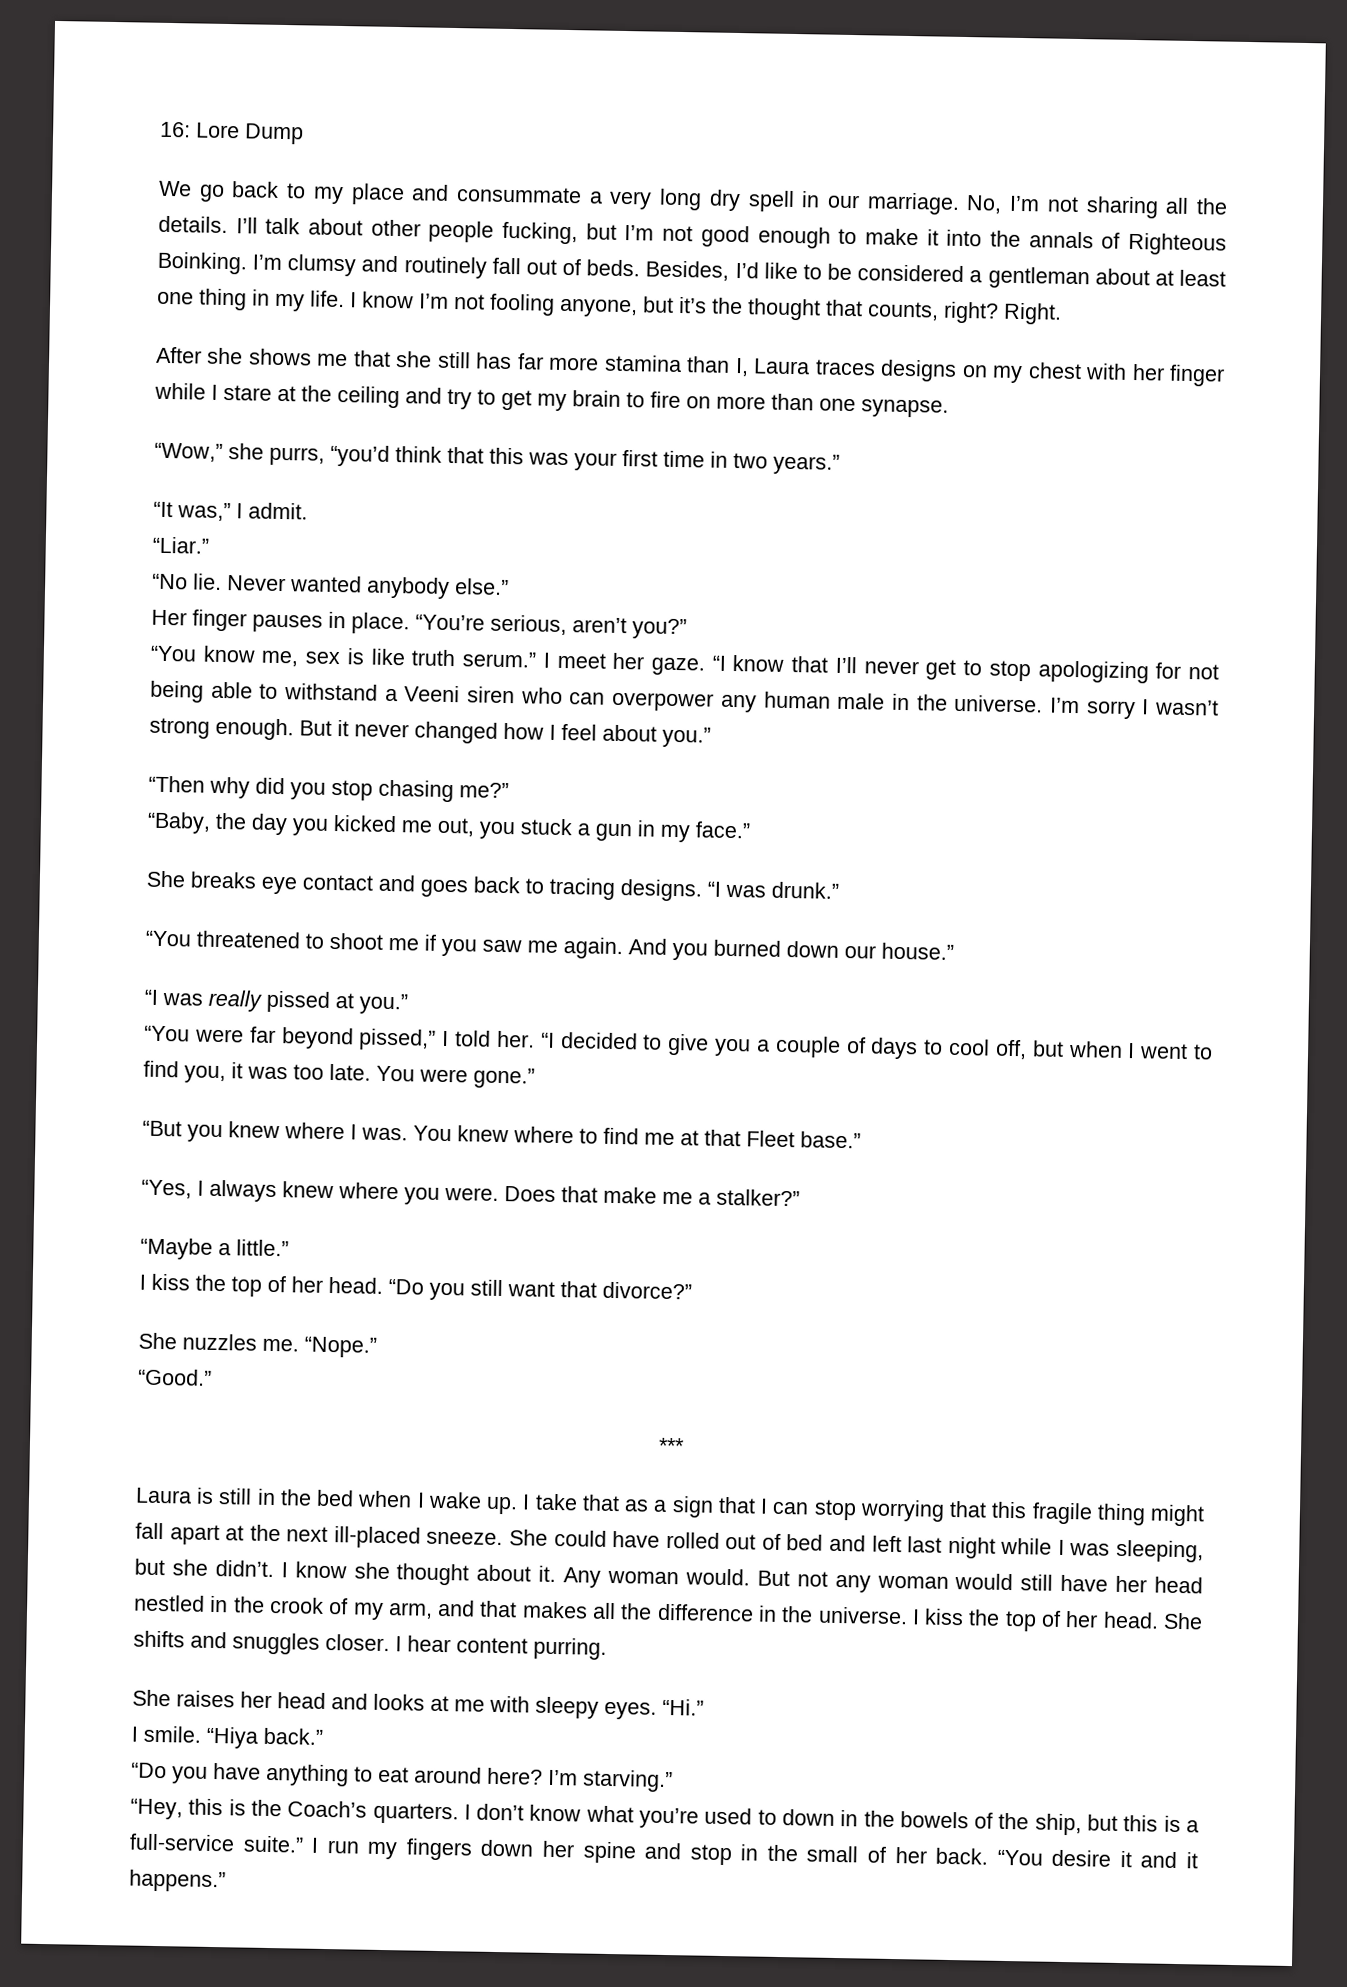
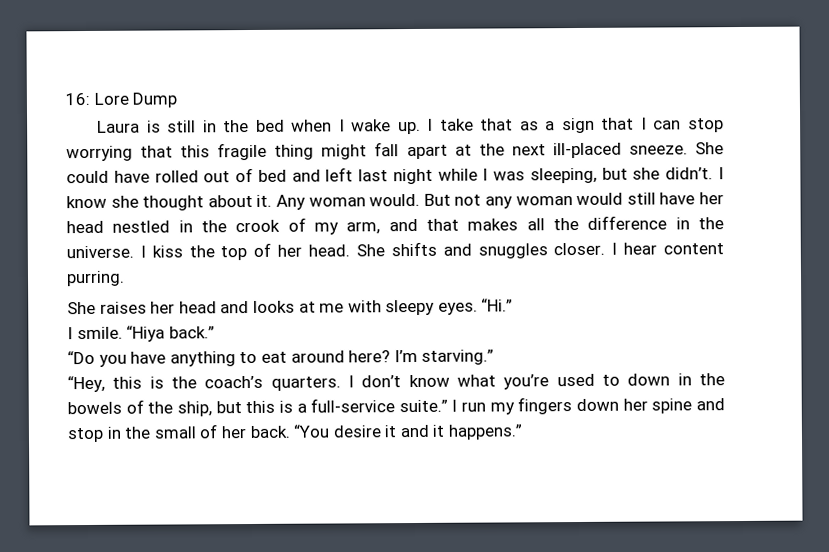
[158,180,1228,219] [158,215,1228,256] [157,251,1226,290] [157,288,1062,325] [156,346,1225,387] [154,382,949,418] [154,442,840,475] [153,501,308,522] [152,536,209,554] [152,573,509,599] [151,609,687,640] [150,645,1220,684] [150,680,1220,720] [149,717,711,748] [148,775,509,803] [147,811,751,843] [146,870,839,902] [145,930,954,961] [144,989,408,1015] [144,1025,1214,1060] [143,1060,535,1089] [142,1120,861,1149] [141,1179,800,1207] [140,1237,289,1260] [139,1273,692,1301] [138,1332,377,1358] [138,1368,212,1386] [658,1437,685,1454] // We go back to my place and consummate a very long dry spell in our marriage. No, I’m not sharing all the details. I’ll talk about other people fucking, but I’m not good enough to make it into the annals of Righteous Boinking. I’m clumsy and routinely fall out of beds. Besides, I’d like to be considered a gentleman about at least one thing in my life. I know I’m not fooling anyone, but it’s the thought that counts, right? Right. // After she shows me that she still has far more stamina than I, Laura traces designs on my chest with her finger while I stare at the ceiling and try to get my brain to fire on more than one synapse. // “Wow,” she purrs, “you’d think that this was your first time in two years.” // “It was,” I admit. // “Liar.” // “No lie. Never wanted anybody else.” // Her finger pauses in place. “You’re serious, aren’t you?” // “You know me, sex is like truth serum.” I meet her gaze. “I know that I’ll never get to stop apologizing for not being able to withstand a Veeni siren who can overpower any human male in the universe. I’m sorry I wasn’t strong enough. But it never changed how I feel about you.” // “Then why did you stop chasing me?” // “Baby, the day you kicked me out, you stuck a gun in my face.” // She breaks eye contact and goes back to tracing designs. “I was drunk.” // “You threatened to shoot me if you saw me again. And you burned down our house.” // “I was really pissed at you.” // “You were far beyond pissed,” I told her. “I decided to give you a couple of days to cool off, but when I went to find you, it was too late. You were gone.” // “But you knew where I was. You knew where to find me at that Fleet base.” // “Yes, I always knew where you were. Does that make me a stalker?” // “Maybe a little.” // I kiss the top of her head. “Do you still want that divorce?” // She nuzzles me. “Nope.” // “Good.” // *** -> (178, 100) none
[287,1800,368,1818] Coach’s -> [204,375,264,389] coach’s

